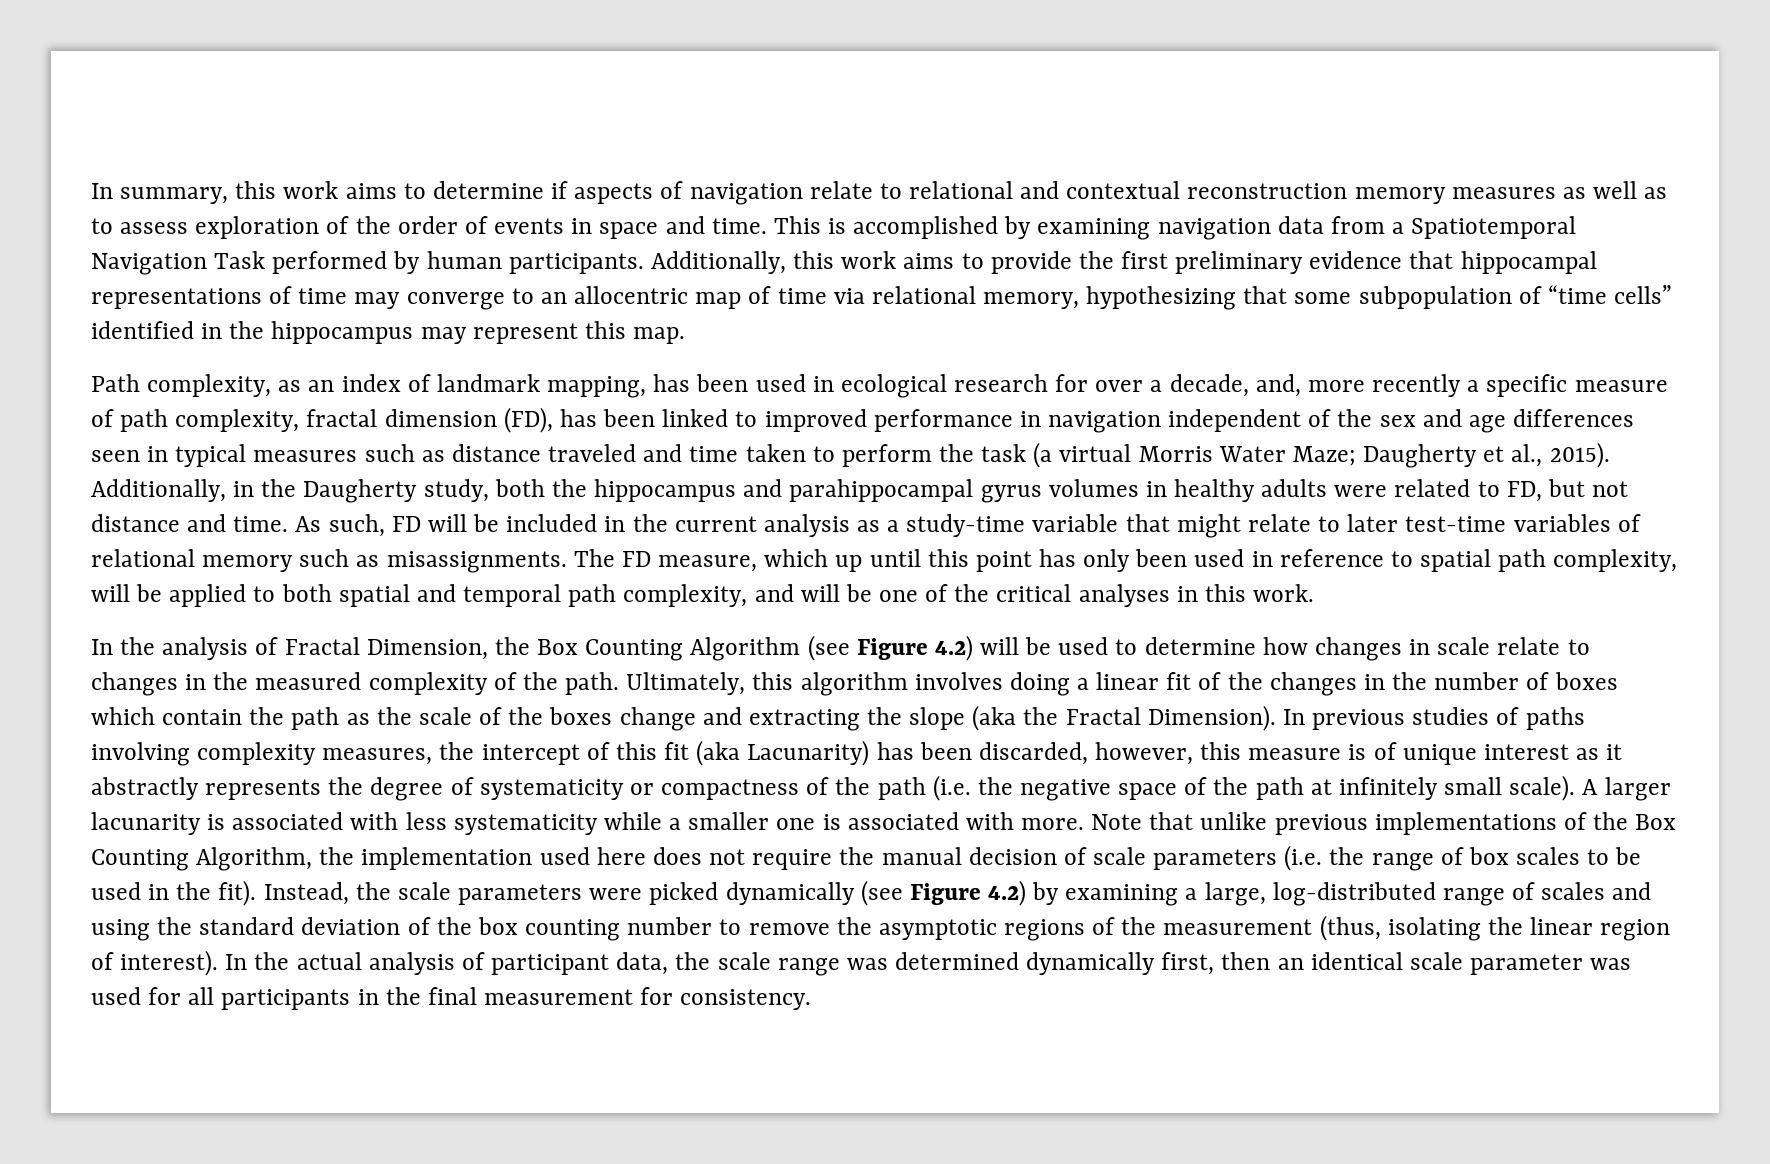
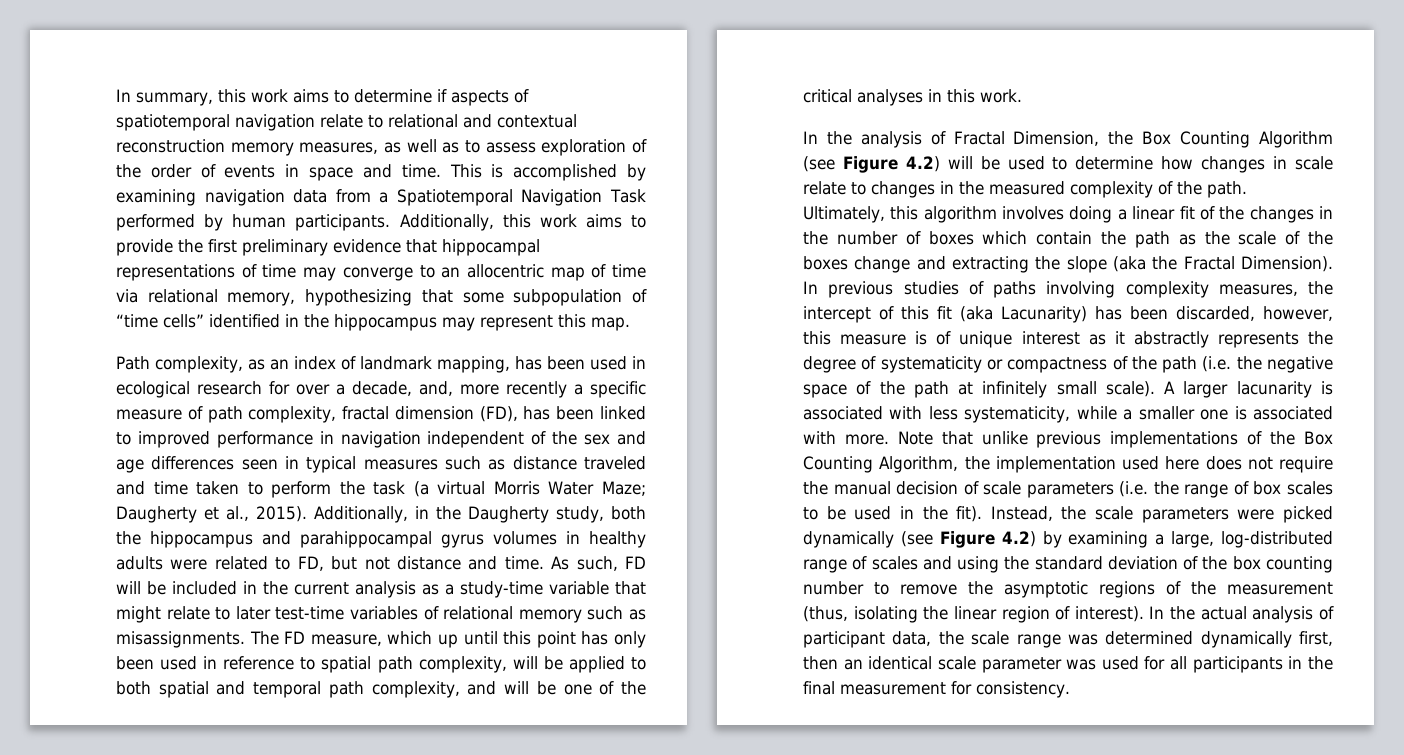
(684, 190) none -> [116,114,230,131] spatiotemporal
[1451,187,1556,199] measures -> [299,142,379,154] measures,
[453,814,598,835] systematicity -> [964,406,1071,423] systematicity,

